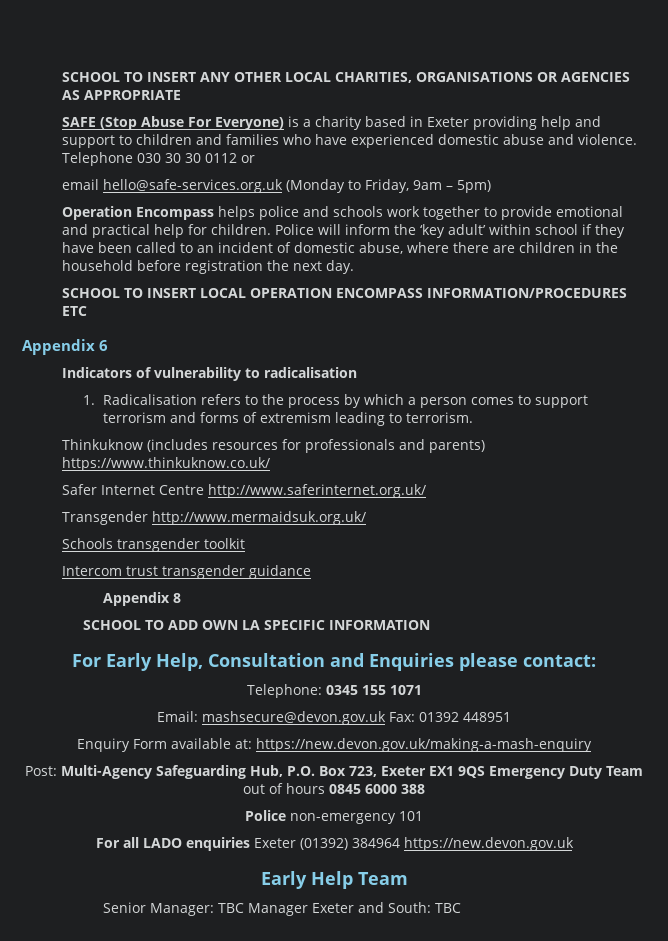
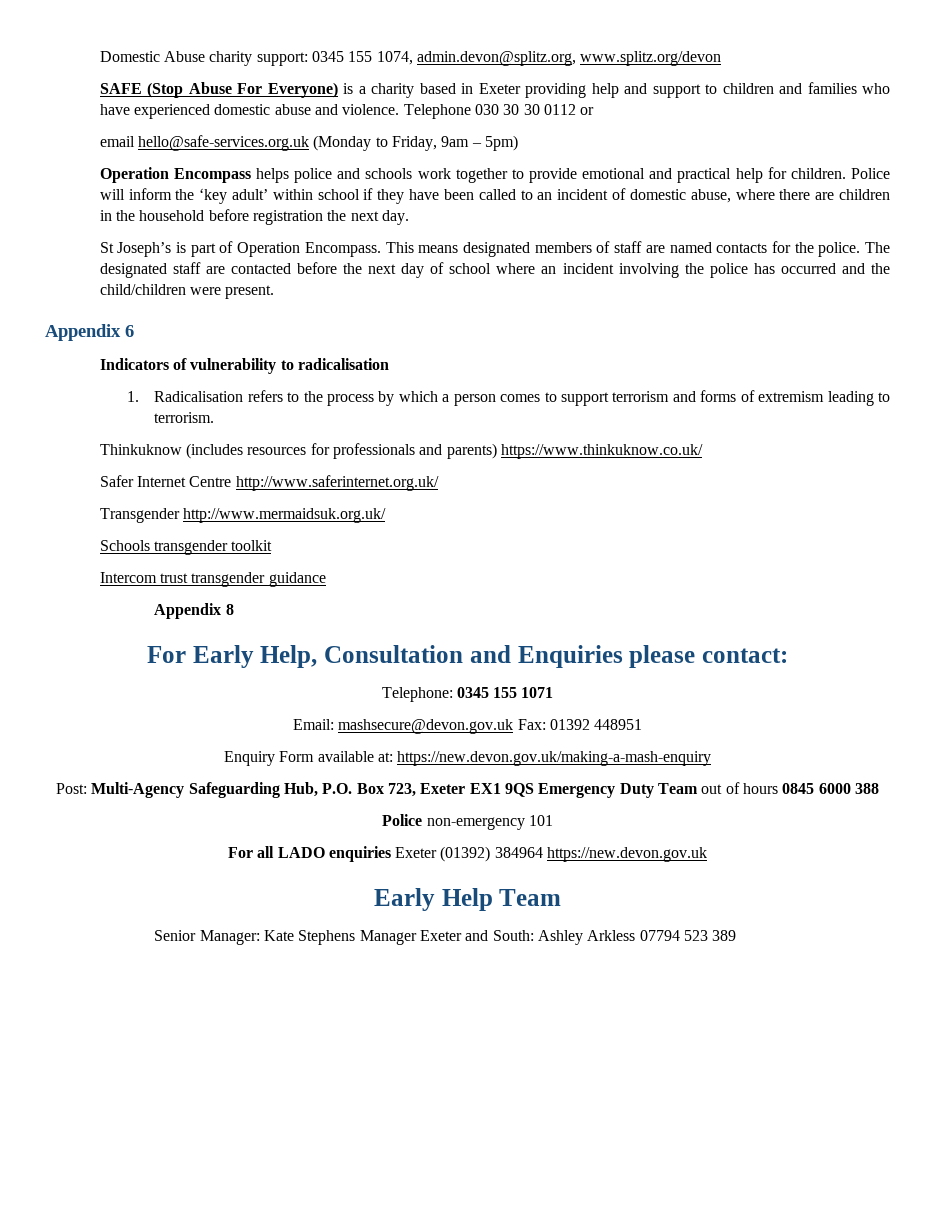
[62,72,631,83] [62,90,182,100] SCHOOL TO INSERT ANY OTHER LOCAL CHARITIES, ORGANISATIONS OR AGENCIES AS APPROPRIATE -> [99,51,722,66] Domestic Abuse charity support: 0345 155 1074, admin.devon@splitz.org, www.splitz.org/devon
[62,288,628,298] [62,306,88,316] SCHOOL TO INSERT LOCAL OPERATION ENCOMPASS INFORMATION/PROCEDURES ETC -> [99,241,890,257] [99,262,890,278] [99,284,275,299] St Joseph’s is part of Operation Encompass. This means designated members of staff are named contacts for the police. The designated staff are contacted before the next day of school where an incident involving the police has occurred and the child/children were present.
[82,620,431,630] // SCHOOL TO ADD OWN LA SPECIFIC INFORMATION -> (234, 609) none
[217,903,244,913] TBC -> [264,930,356,945] Kate Stephens
[434,903,461,913] TBC -> [537,930,737,945] Ashley Arkless 07794 523 389

